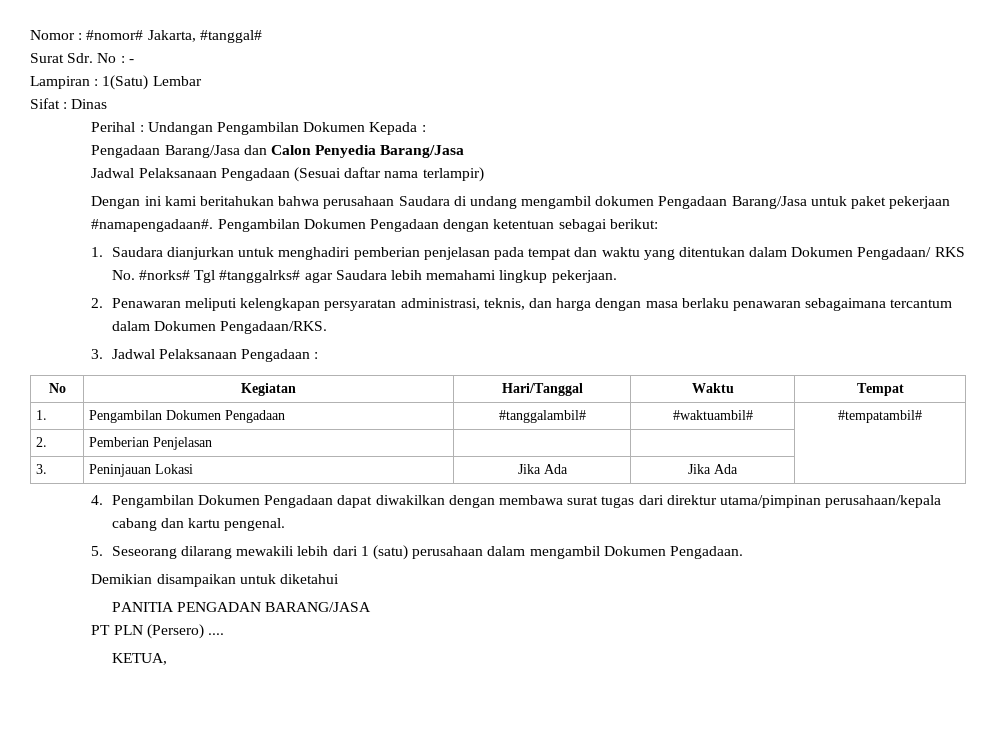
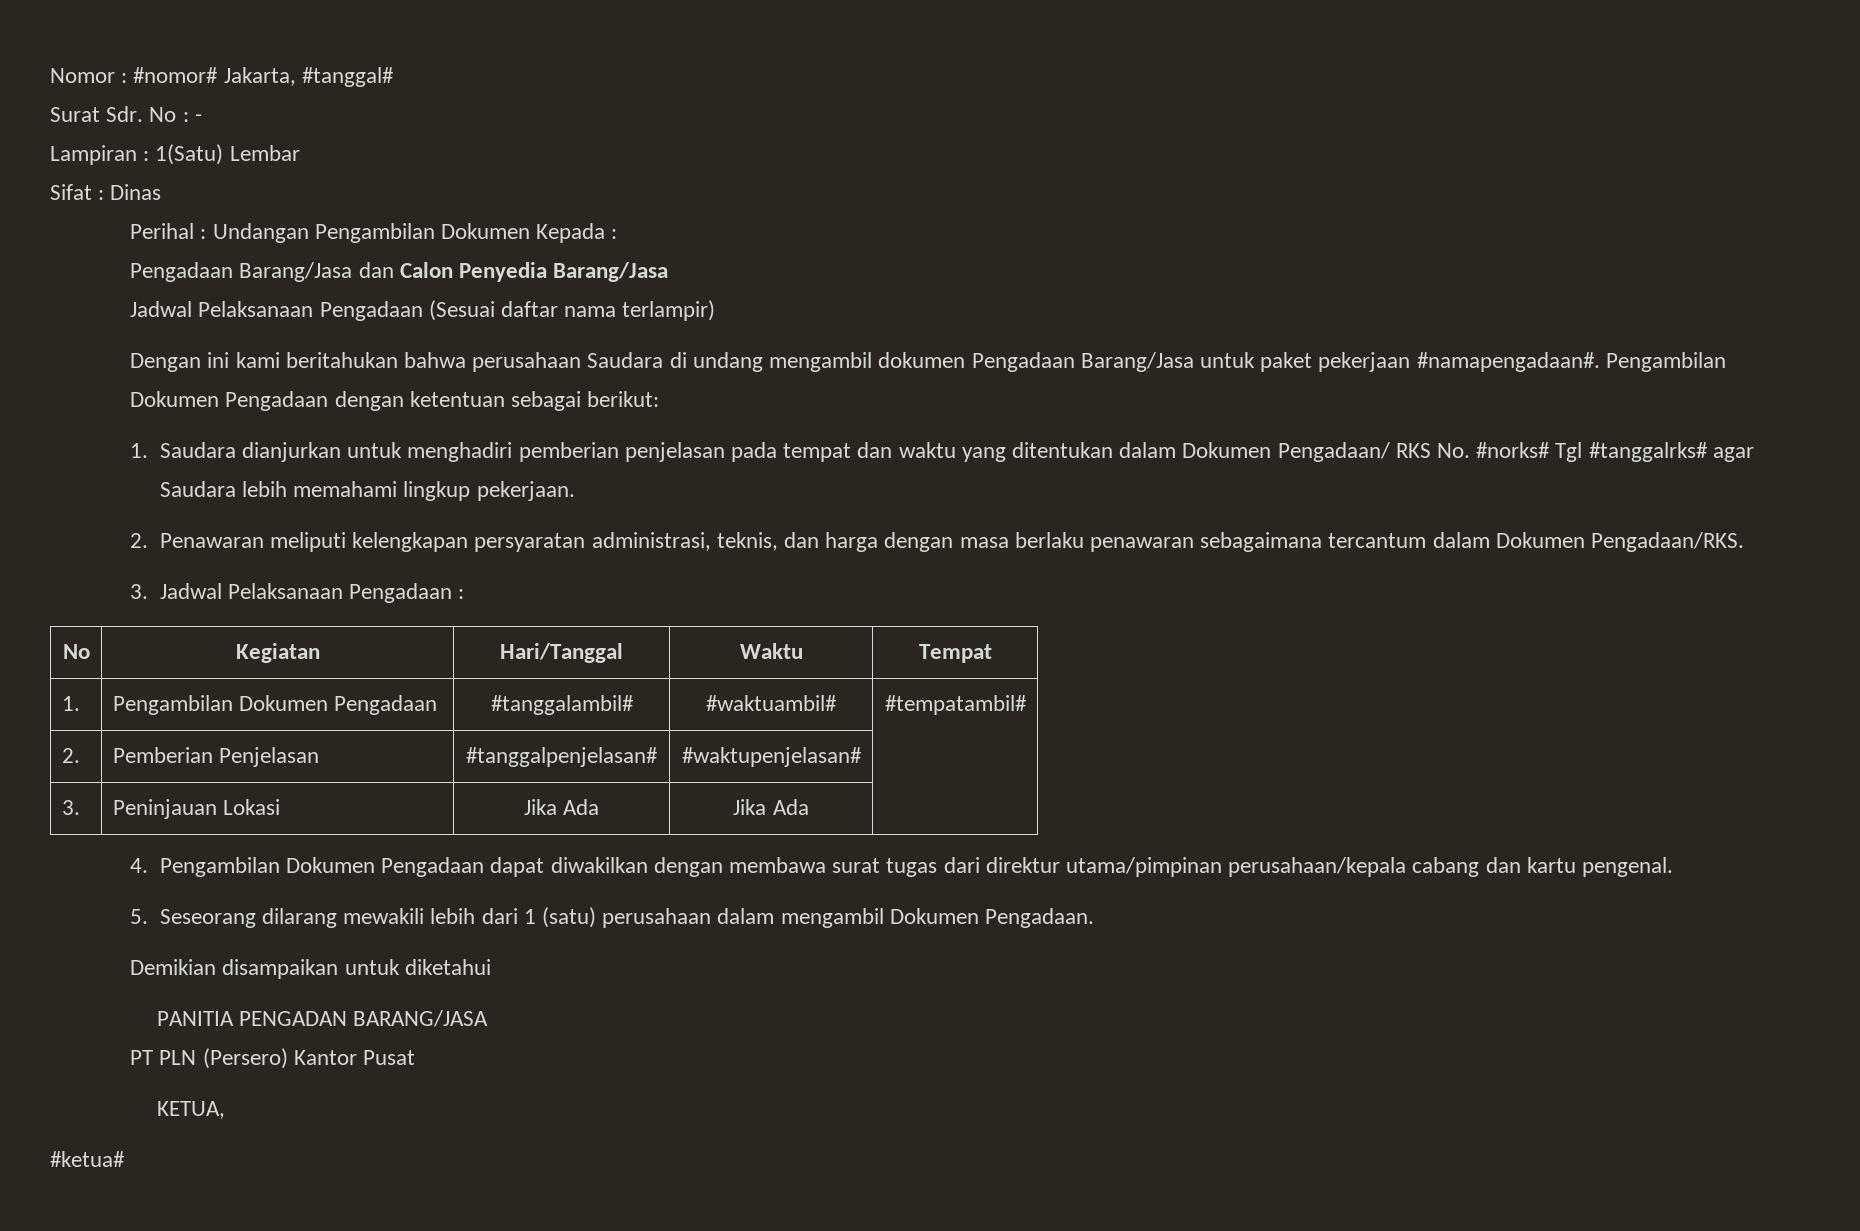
(213, 443) | -> [466,747,658,767] [681,747,862,767] #tanggalpenjelasan# | #waktupenjelasan#
[207,633,224,635] .... -> [293,1050,416,1065] Kantor Pusat
(167, 659) none -> [50,1151,125,1167] // #ketua#

